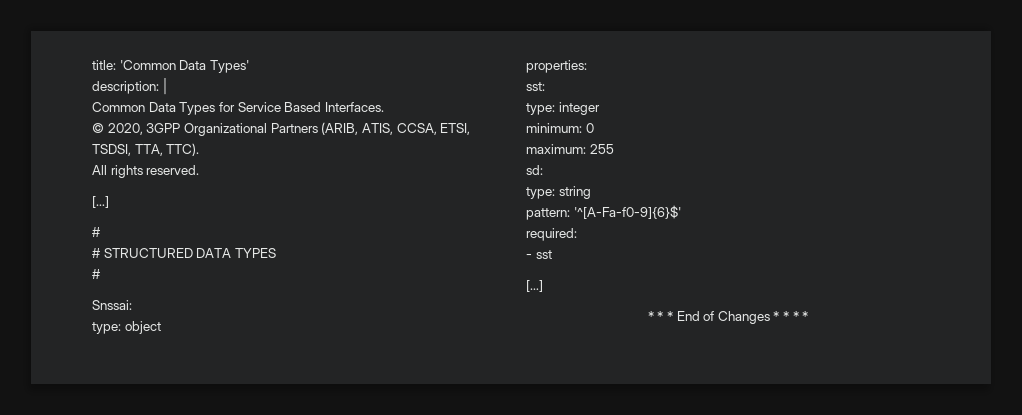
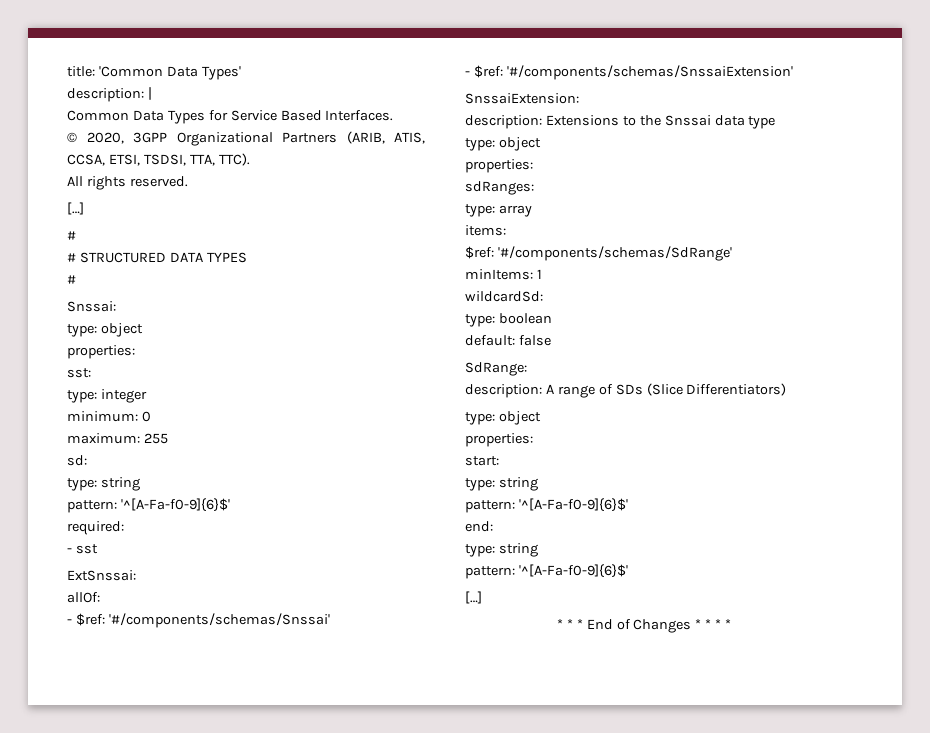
(552, 254) none -> [67,570,136,581] [67,592,100,603] [67,613,330,628] [465,65,793,80] [465,93,579,104] [465,115,776,129] [465,137,541,151] [465,159,533,173] [465,181,534,195] [465,204,532,217] [465,225,506,236] [465,246,732,261] [465,269,542,280] [465,291,543,302] [465,313,552,327] [465,335,551,346] [465,362,527,376] [465,383,787,398] [465,411,541,425] [465,433,533,447] [465,456,499,466] [465,477,538,491] [465,498,628,513] [465,521,493,532] [465,543,538,557] [465,564,628,579] // ExtSnssai: // allOf: // - $ref: '#/components/schemas/Snssai' // - $ref: '#/components/schemas/SnssaiExtension' // SnssaiExtension: // description: Extensions to the Snssai data type // type: object // properties: // sdRanges: // type: array // items: // $ref: '#/components/schemas/SdRange' // minItems: 1 // wildcardSd: // type: boolean // default: false // SdRange: // description: A range of SDs (Slice Differentiators) // type: object // properties: // start: // type: string // pattern: '^[A-Fa-f0-9]{6}$' // end: // type: string // pattern: '^[A-Fa-f0-9]{6}$'

